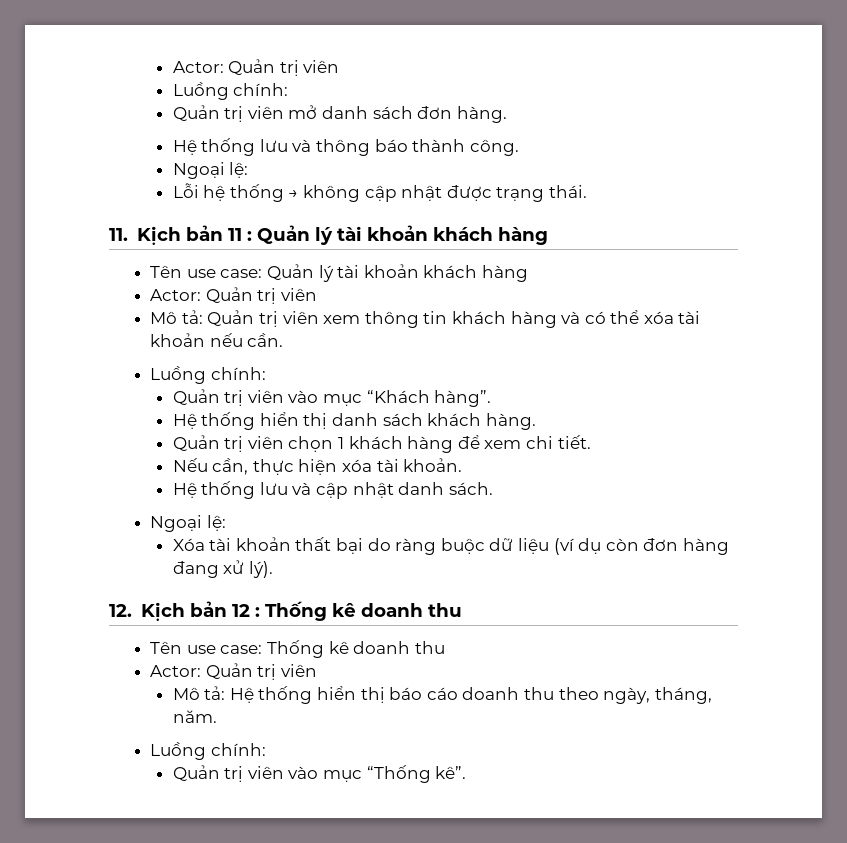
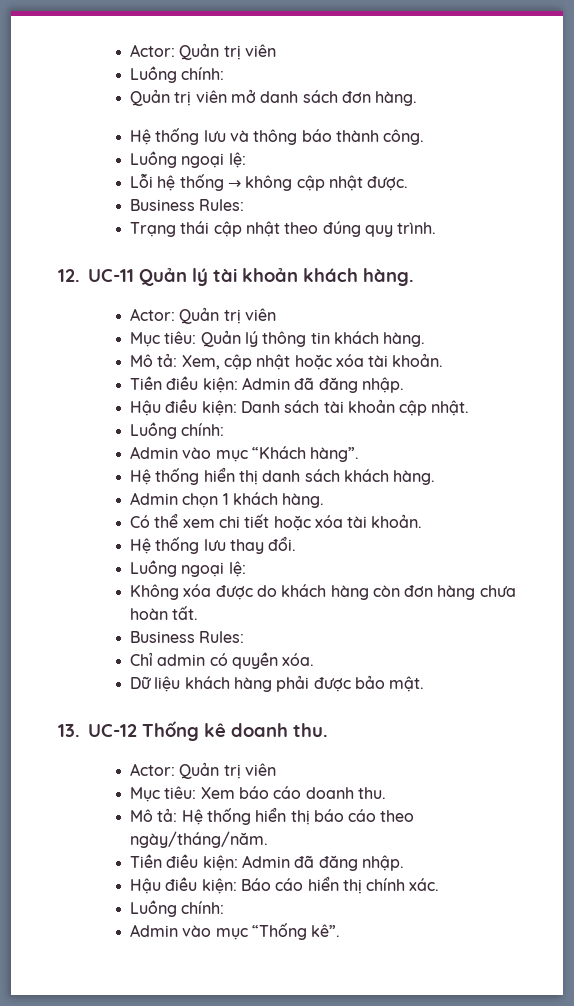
[172,162,225,179] Ngoại -> [129,151,225,168] Luồng ngoại
[446,185,588,202] [109,225,548,245] [150,264,528,282] [150,287,317,304] [150,310,701,328] [150,333,284,347] [150,366,266,384] [172,389,284,406] được trạng thái. // 11. Kịch bản 11 : Quản lý tài khoản khách hàng // Tên use case: Quản lý tài khoản khách hàng // Actor: Quản trị viên // Mô tả: Quản trị viên xem thông tin khách hàng và có thể xóa tài khoản nếu cần. // Luồng chính: // Quản trị viên -> [367,176,409,191] [129,199,245,211] [129,221,437,237] [58,268,414,286] [129,307,276,324] [129,330,426,347] [129,353,444,370] [129,376,404,393] [129,399,470,416] [129,422,225,439] [129,446,178,459] được. // Business Rules: // Trạng thái cập nhật theo đúng quy trình. // 12. UC-11 Quản lý tài khoản khách hàng. // Actor: Quản trị viên // Mục tiêu: Quản lý thông tin khách hàng. // Mô tả: Xem, cập nhật hoặc xóa tài khoản. // Tiền điều kiện: Admin đã đăng nhập. // Hậu điều kiện: Danh sách tài khoản cập nhật. // Luồng chính: // Admin
[172,435,591,453] [172,458,338,475] Quản trị viên chọn 1 khách hàng để xem chi tiết. // Nếu cần, thực hiện -> [129,492,325,508] [129,513,311,531] Admin chọn 1 khách hàng. // Có thể xem chi tiết hoặc
[292,482,493,499] [150,515,226,532] [172,537,729,555] [172,560,273,578] [109,601,462,621] [150,640,445,658] [150,663,317,680] và cập nhật danh sách. // Ngoại lệ: // Xóa tài khoản thất bại do ràng buộc dữ liệu (ví dụ còn đơn hàng đang xử lý). // 12. Kịch bản 12 : Thống kê doanh thu // Tên use case: Thống kê doanh thu // Actor: Quản trị viên -> [229,536,297,554] [129,560,246,577] [129,584,516,600] [129,606,199,620] [129,631,245,643] [129,652,315,669] [129,675,425,692] [58,721,328,741] [129,762,276,779] [129,786,386,802] thay đổi. // Luồng ngoại lệ: // Không xóa được do khách hàng còn đơn hàng chưa hoàn tất. // Business Rules: // Chỉ admin có quyền xóa. // Dữ liệu khách hàng phải được bảo mật. // 13. UC-12 Thống kê doanh thu. // Actor: Quản trị viên // Mục tiêu: Xem báo cáo doanh thu.
[462,687,712,704] [172,710,217,723] [150,742,266,760] [172,765,284,782] doanh thu theo ngày, tháng, năm. // Luồng chính: // Quản trị viên -> [380,810,415,822] [129,831,268,848] [129,854,404,871] [129,876,440,894] [129,900,225,917] [129,924,178,937] theo ngày/tháng/năm. // Tiền điều kiện: Admin đã đăng nhập. // Hậu điều kiện: Báo cáo hiển thị chính xác. // Luồng chính: // Admin

